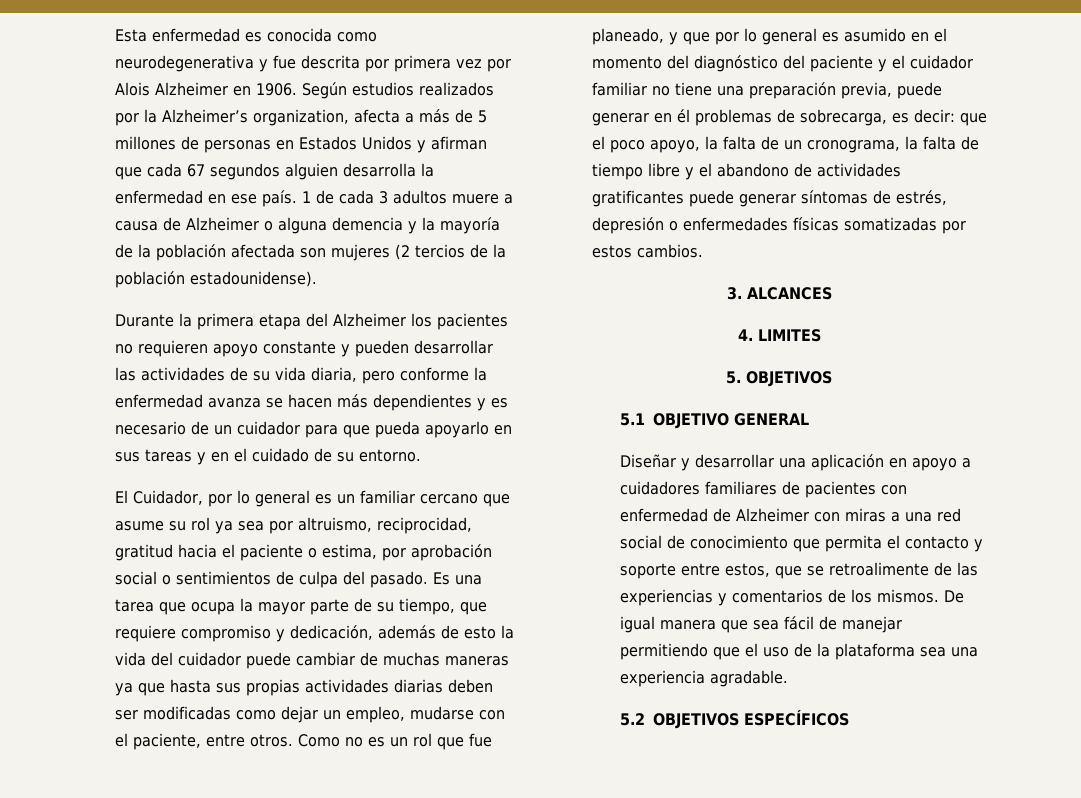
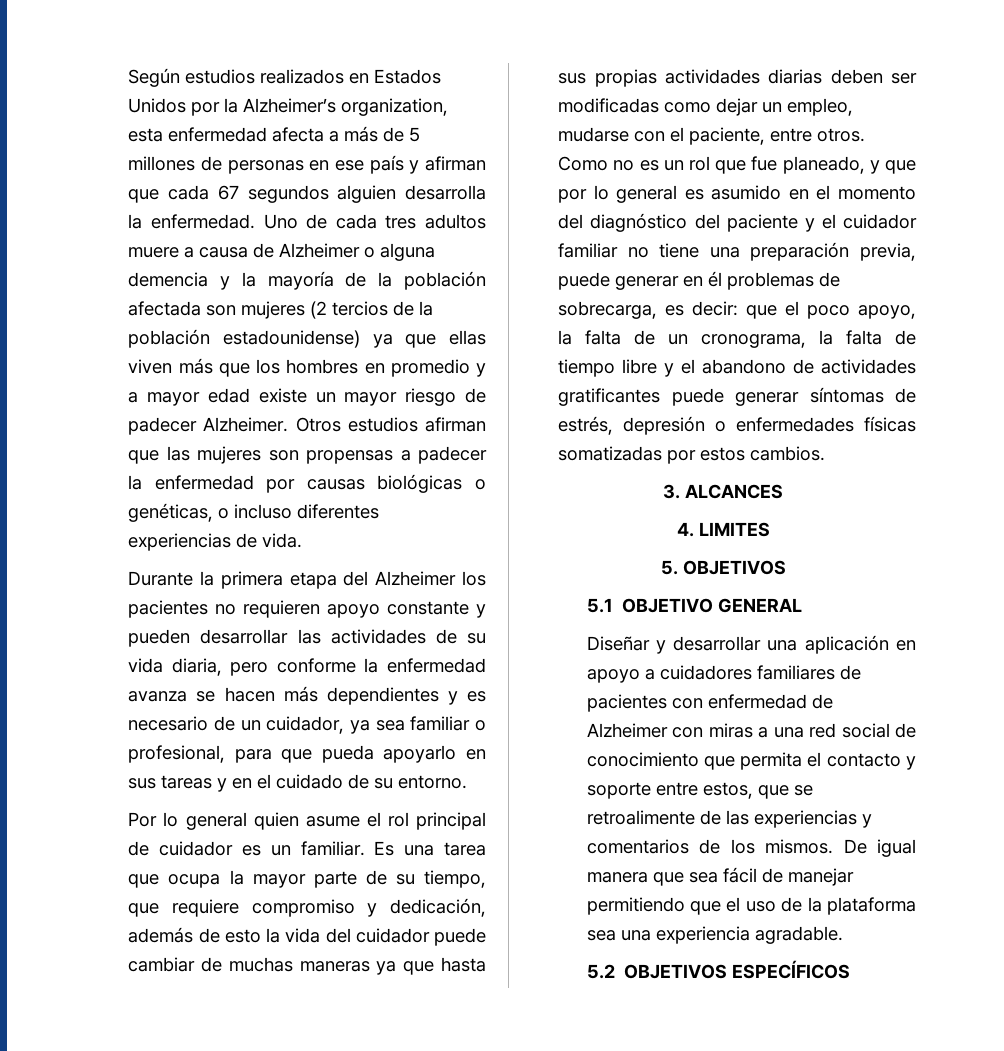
[114,28,377,42] [114,55,511,72] [114,82,494,99] Esta enfermedad es conocida como neurodegenerativa y fue descrita por primera vez por Alois Alzheimer en 1906. Según estudios realizados -> [128,68,442,87] [128,98,187,113] Según estudios realizados en Estados Unidos
(349, 117) none -> [128,127,268,142] esta enfermedad
[298,136,412,150] Estados Unidos -> [334,155,404,174] ese país
[114,190,311,207] enfermedad en ese país. 1 -> [150,214,298,229] enfermedad. Uno
[378,191,388,204] 3 -> [385,215,417,229] tres
[189,271,317,287] estadounidense). -> [222,330,486,348] [128,358,487,377] [128,388,487,406] [128,417,486,435] [128,446,487,464] [128,474,486,493] [128,503,380,522] [128,533,303,551] estadounidense) ya que ellas viven más que los hombres en promedio y a mayor edad existe un mayor riesgo de padecer Alzheimer. Otros estudios afirman que las mujeres son propensas a padecer la enfermedad por causas biológicas o genéticas, o incluso diferentes experiencias de vida.
[236,421,300,435] cuidador -> [266,716,486,734] [128,745,226,763] cuidador, ya sea familiar o profesional,
[114,490,510,507] [114,517,472,534] [114,544,492,561] [114,571,428,588] El Cuidador, por lo general es un familiar cercano que asume su rol ya sea por altruismo, reciprocidad, gratitud hacia el paciente o estima, por aprobación social o sentimientos de culpa del pasado. -> [128,812,486,830] [128,841,365,856] Por lo general quien asume el rol principal de cuidador es un familiar.

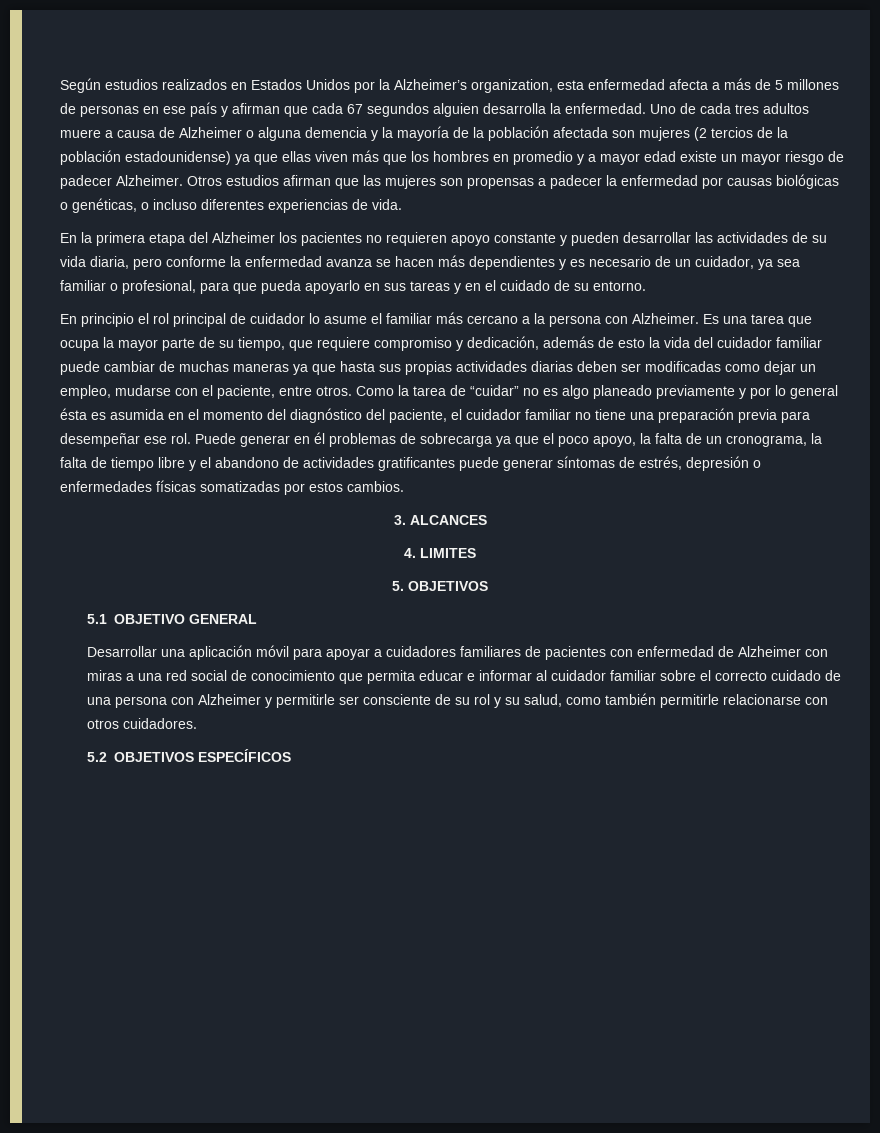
[128,571,194,586] Durante -> [59,233,77,243] En
[128,812,360,830] Por lo general quien asume -> [59,313,134,327] En principio
[241,841,365,856] es un familiar. -> [308,312,699,327] lo asume el familiar más cercano a la persona con Alzheimer.
(430, 935) none -> [775,337,822,348] familiar
[613,156,916,174] [558,185,782,203] no es un rol que fue planeado, y que por lo general es asumido -> [397,385,838,399] [59,408,164,420] la tarea de “cuidar” no es algo planeado previamente y por lo general ésta es asumida
[726,214,815,232] paciente y -> [388,409,447,423] paciente,
[860,243,916,261] [558,272,611,290] previa, puede -> [737,409,810,423] [59,433,236,447] previa para desempeñar ese rol. Puede
[558,301,739,319] sobrecarga, es decir: -> [419,433,511,447] sobrecarga ya
[586,635,916,654] [586,669,640,683] Diseñar y desarrollar una aplicación en apoyo -> [86,645,370,660] Desarrollar una aplicación móvil para apoyar
[807,752,916,770] [586,782,813,799] [586,810,872,828] [586,839,916,857] [586,867,854,886] [586,897,916,915] [586,926,843,944] el contacto y soporte entre estos, que se retroalimente de las experiencias y comentarios de los mismos. De igual manera que sea fácil de manejar permitiendo que el uso de la plataforma sea una experiencia agradable. -> [418,670,841,681] [86,693,828,708] [86,718,197,729] educar e informar al cuidador familiar sobre el correcto cuidado de una persona con Alzheimer y permitirle ser consciente de su rol y su salud, como también permitirle relacionarse con otros cuidadores.

